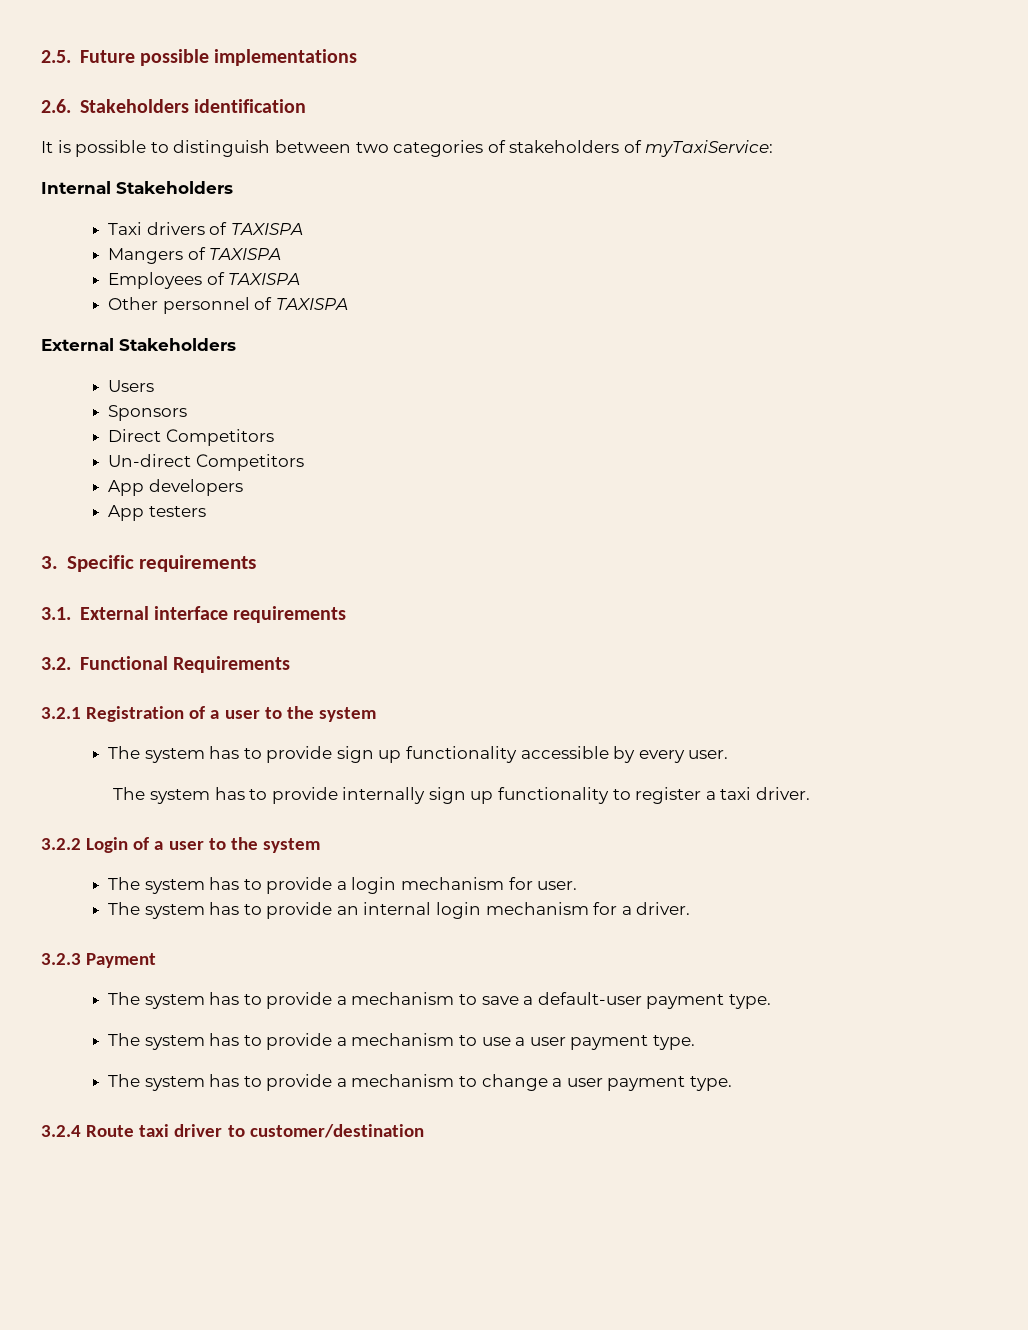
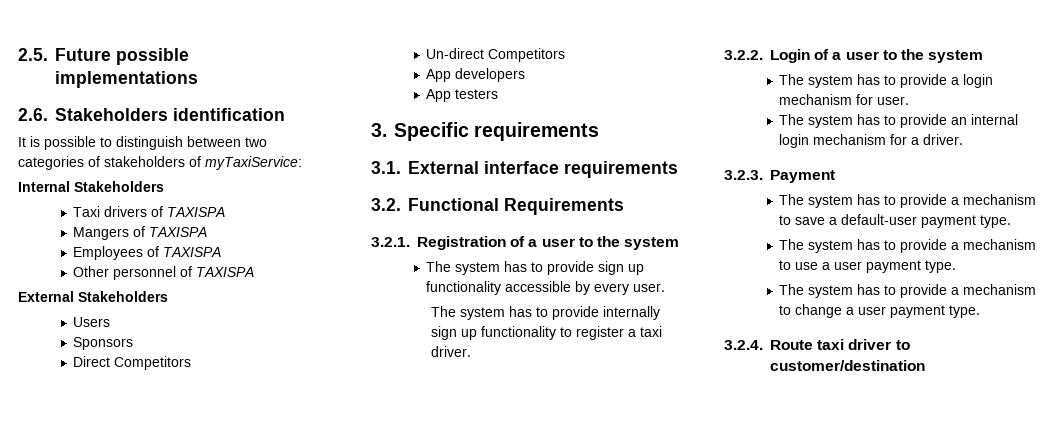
[41,707,81,719] 3.2.1 -> [371,237,410,247] 3.2.1.
[41,838,81,850] 3.2.2 -> [724,50,763,60] 3.2.2.
[41,953,81,965] 3.2.3 -> [724,170,763,180] 3.2.3.
[41,1125,81,1137] 3.2.4 -> [724,340,763,350] 3.2.4.

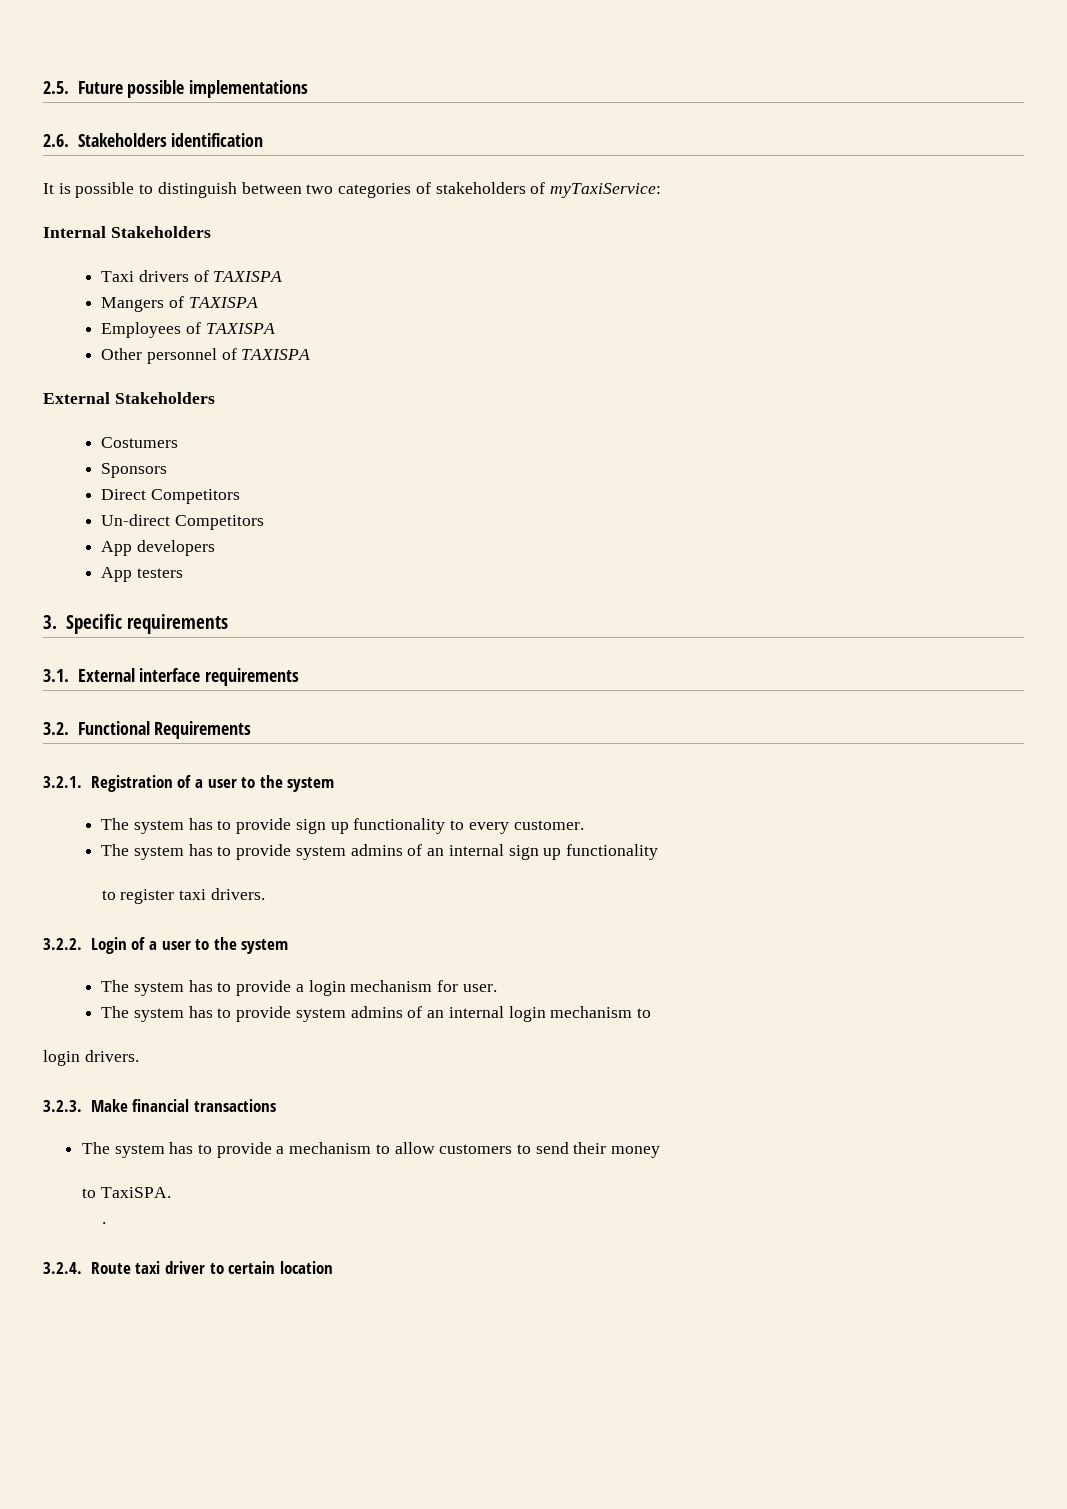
[73,317,111,327] Users -> [101,437,179,448] Costumers
[505,281,666,295] [431,306,661,320] [431,326,557,340] accessible by every user. // The system has to provide internally sign up functionality -> [450,820,584,834] [101,844,659,860] to every customer. // The system has to provide system admins of an internal sign up functionality //
[628,326,663,337] [431,346,472,357] a taxi driver. -> [179,888,265,900] taxi drivers.
(948, 121) none -> [295,1006,423,1022] system admins of
[890,134,964,145] [724,170,835,183] [779,194,1037,208] [779,214,1012,228] [779,239,1037,253] [779,260,957,273] [779,284,1037,298] [779,304,981,318] for a driver. // 3.2.3. Payment // The system has to provide a mechanism to save a default-user payment type. // The system has to provide a mechanism to use a user payment type. // The system has to provide a mechanism to change a user payment type. -> [637,1008,652,1018] [43,1050,139,1066] [43,1099,276,1112] [81,1142,661,1158] [82,1187,171,1198] [101,1222,106,1224] to // login drivers. // 3.2.3. Make financial transactions // The system has to provide a mechanism to allow customers to send their money // to TaxiSPA. // .
[770,360,925,371] customer/destination -> [228,1261,333,1274] certain location

